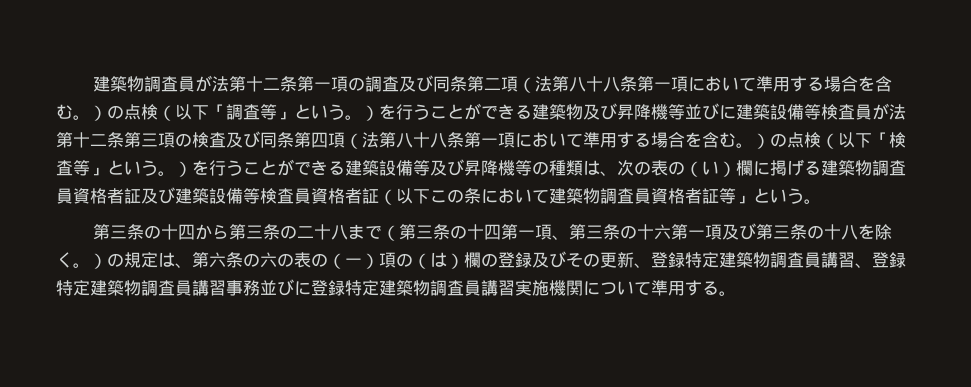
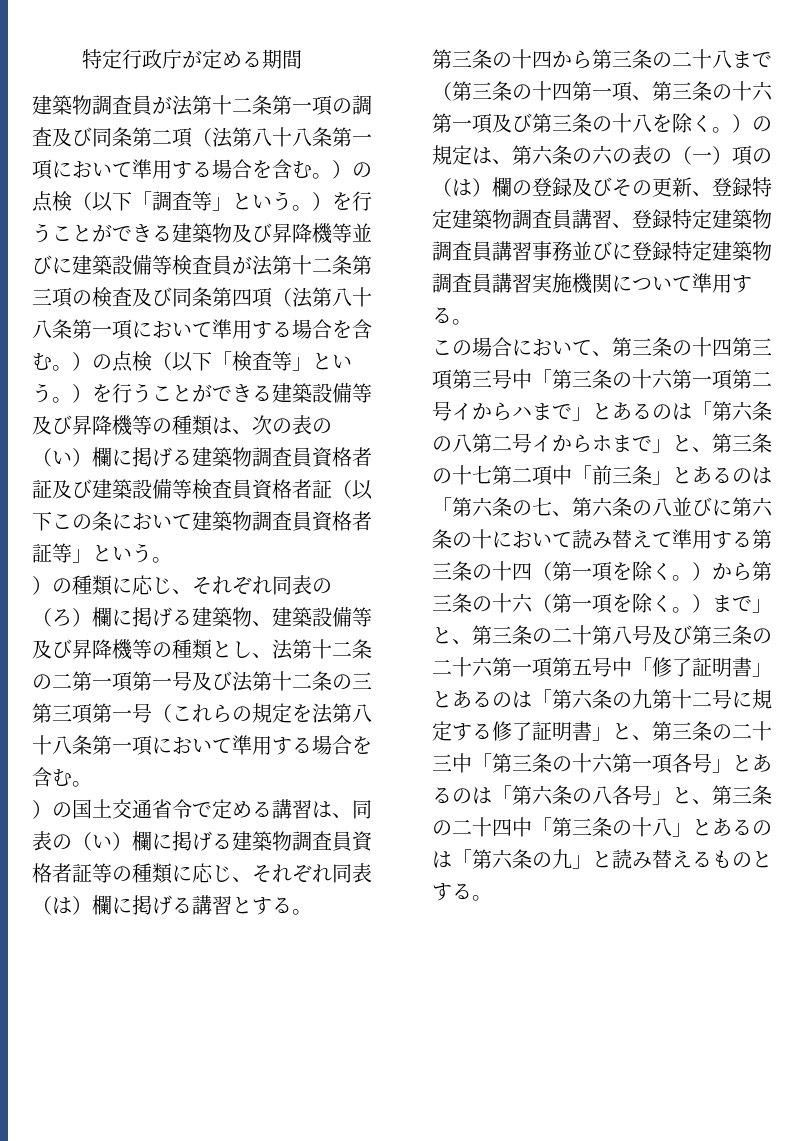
(92, 84) none -> [82,49,303,69] 特定行政庁が定める期間 //
(821, 201) none -> [32,575,332,596] [32,607,372,627] [32,639,372,660] [32,671,372,692] [32,703,372,724] [32,735,372,756] [32,767,92,787] [32,799,372,819] [32,831,373,852] [32,863,372,884] [32,895,312,915] // ）の種類に応じ、それぞれ同表の（ろ）欄に掲げる建築物、建築設備等及び昇降機等の種類とし、法第十二条の二第一項第一号及び法第十二条の三第三項第一号（これらの規定を法第八十八条第一項において準用する場合を含む。 // ）の国土交通省令で定める講習は、同表の（い）欄に掲げる建築物調査員資格者証等の種類に応じ、それぞれ同表（は）欄に掲げる講習とする。
(736, 293) none -> [432,337,772,357] [432,369,772,390] [432,401,772,421] [432,433,772,453] [432,465,772,486] [432,497,773,517] [432,529,772,549] [432,561,772,582] [432,593,772,614] [432,625,772,645] [432,657,772,678] [432,689,772,709] [432,721,772,741] [432,753,772,774] [432,785,772,805] [432,817,772,837] [432,849,772,869] [432,883,492,901] // この場合において、第三条の十四第三項第三号中「第三条の十六第一項第二号イからハまで」とあるのは「第六条の八第二号イからホまで」と、第三条の十七第二項中「前三条」とあるのは「第六条の七、第六条の八並びに第六条の十において読み替えて準用する第三条の十四（第一項を除く。）から第三条の十六（第一項を除く。）まで」と、第三条の二十第八号及び第三条の二十六第一項第五号中「修了証明書」とあるのは「第六条の九第十二号に規定する修了証明書」と、第三条の二十三中「第三条の十六第一項各号」とあるのは「第六条の八各号」と、第三条の二十四中「第三条の十八」とあるのは「第六条の九」と読み替えるものとする。

